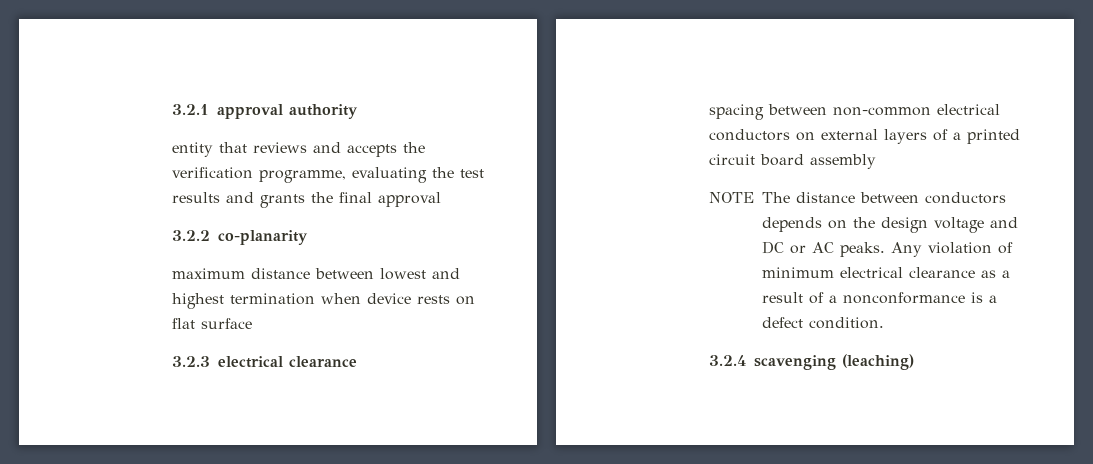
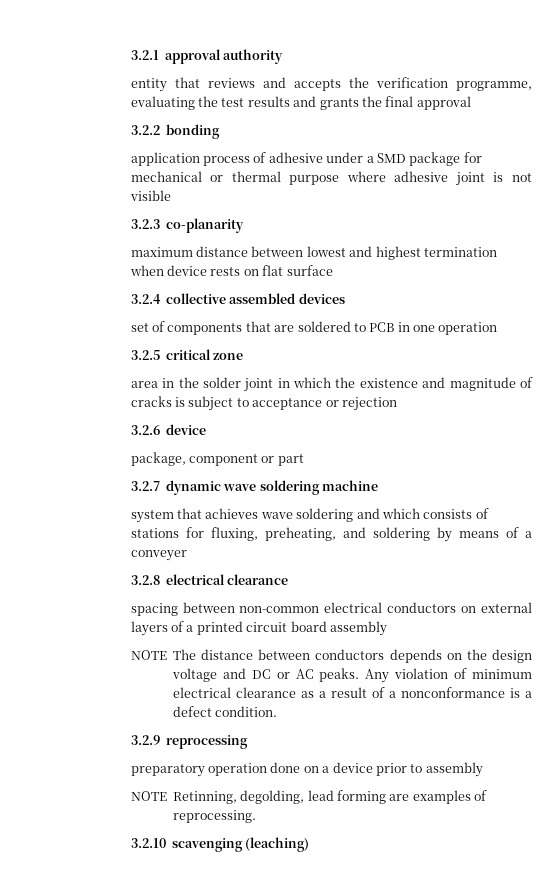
(210, 235) none -> [165,124,220,139] [130,152,482,166] [130,171,532,186] [129,190,171,201] [130,219,160,229] bonding // application process of adhesive under a SMD package for mechanical or thermal purpose where adhesive joint is not visible // 3.2.3
[171,356,210,367] 3.2.3 -> [130,293,345,304] [130,321,498,335] [130,349,244,360] [130,377,534,392] [130,396,397,411] [130,424,206,435] [130,452,304,466] [130,480,379,495] [130,508,489,523] [130,527,532,542] [130,550,187,561] [130,575,160,585] 3.2.4 collective assembled devices // set of components that are soldered to PCB in one operation // 3.2.5 critical zone // area in the solder joint in which the existence and magnitude of cracks is subject to acceptance or rejection // 3.2.6 device // package, component or part // 3.2.7 dynamic wave soldering machine // system that achieves wave soldering and which consists of stations for fluxing, preheating, and soldering by means of a conveyer // 3.2.8
[708,355,746,366] 3.2.4 -> [130,735,248,749] [130,762,483,777] [130,790,488,804] [172,810,256,823] [130,838,166,848] 3.2.9 reprocessing // preparatory operation done on a device prior to assembly // NOTE Retinning, degolding, lead forming are examples of reprocessing. // 3.2.10

